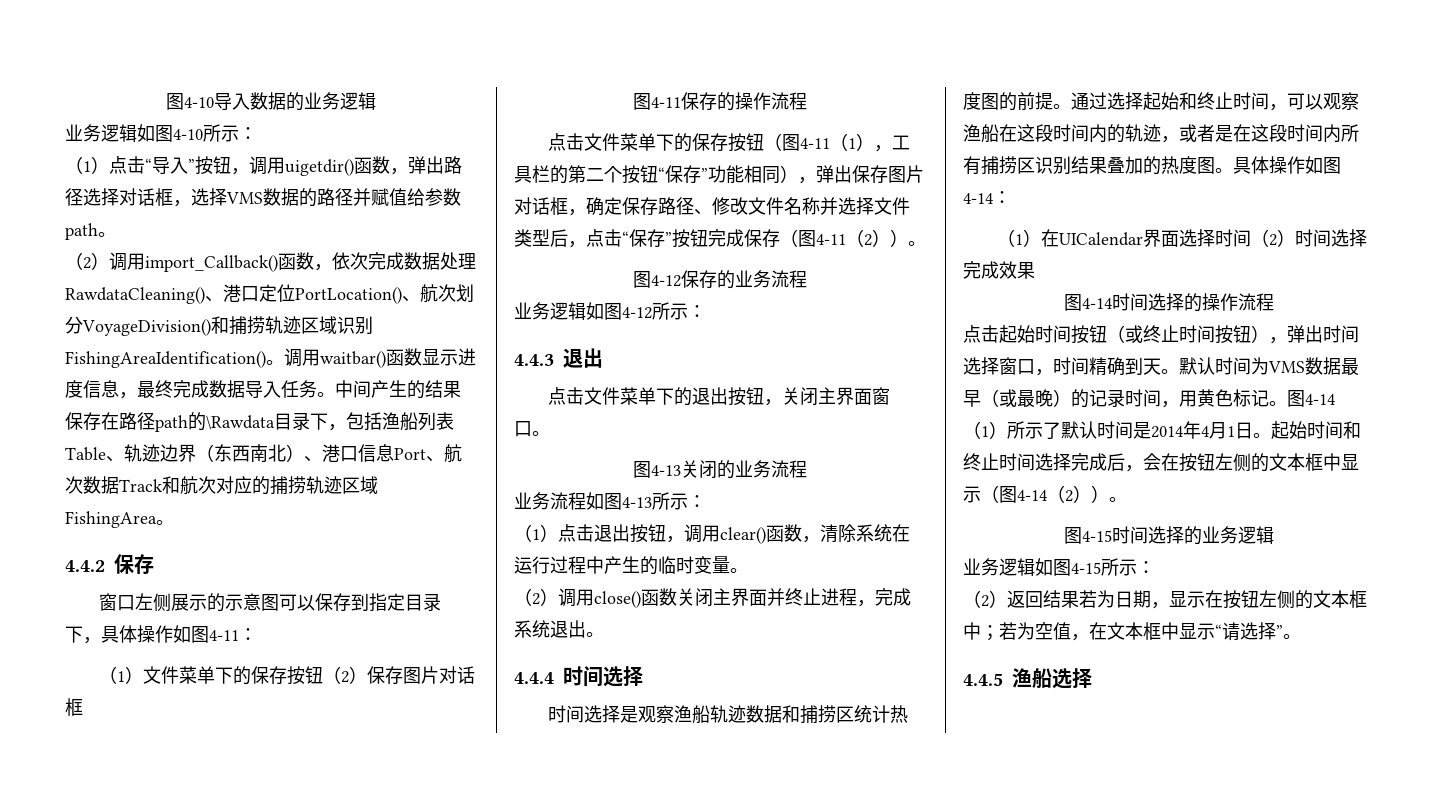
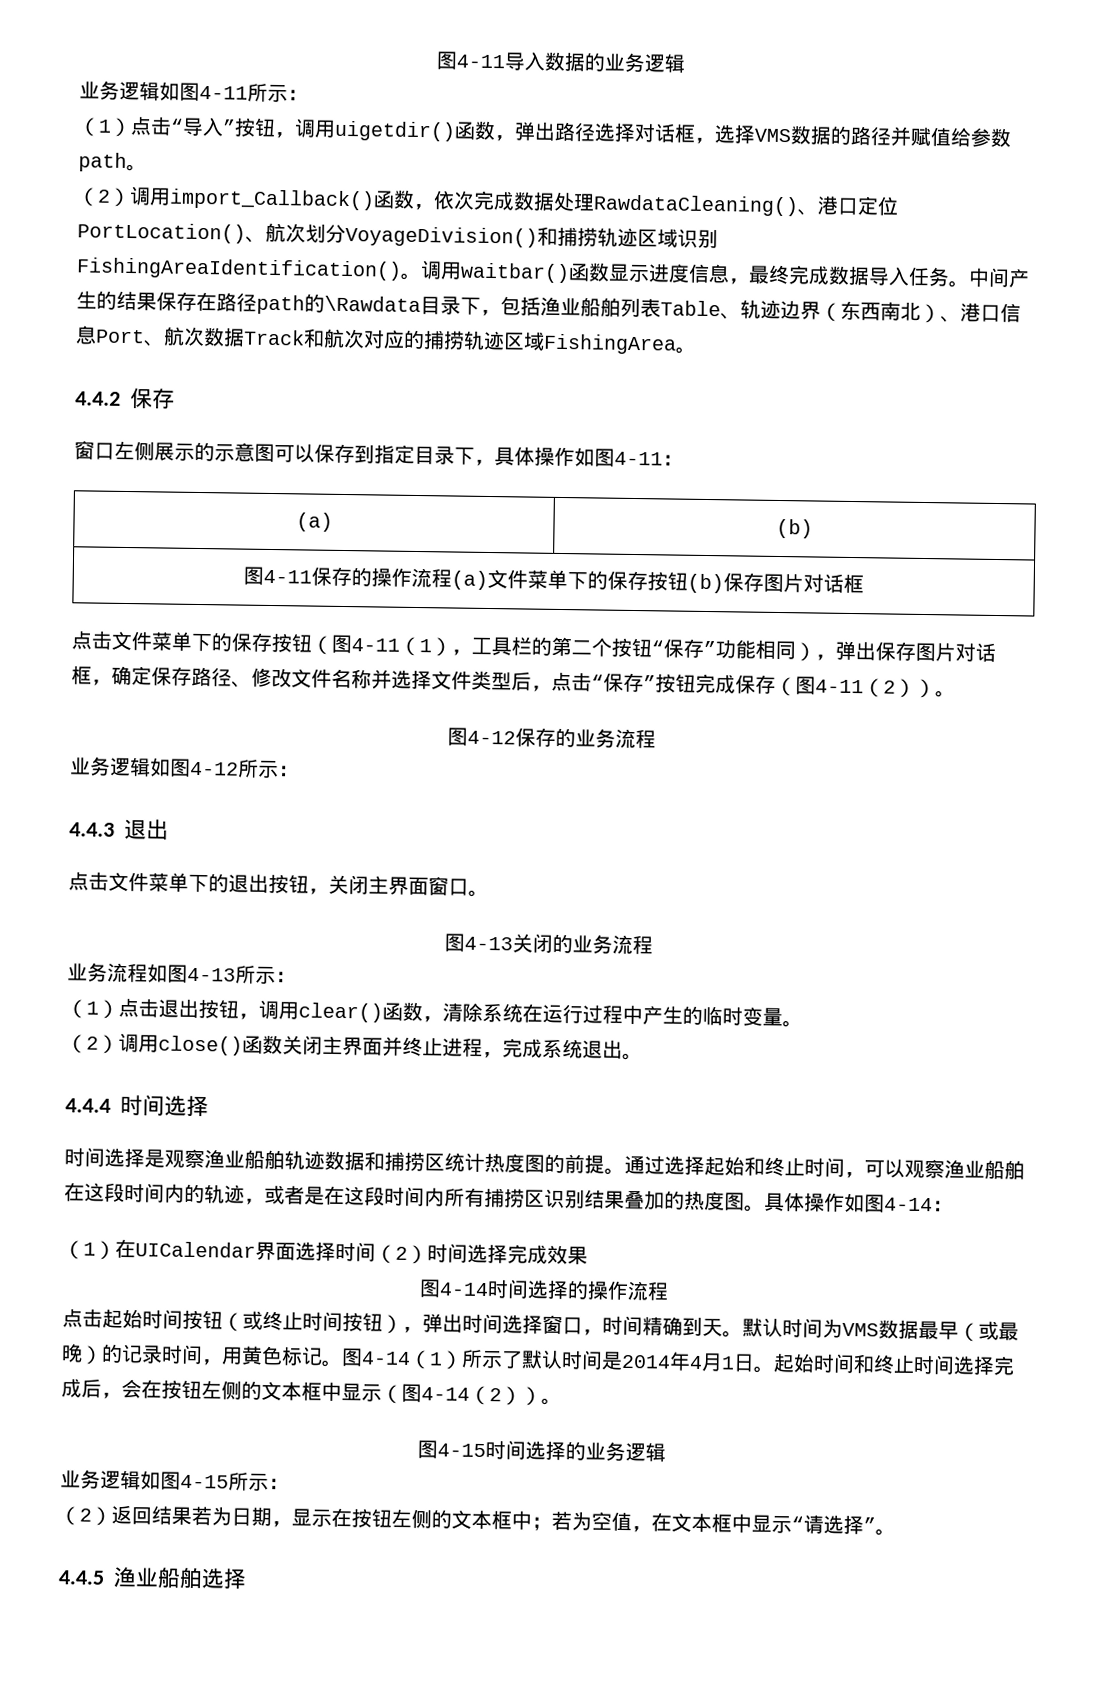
[166,93,214,110] 图4-10 -> [436,51,505,70] 图4-11
[173,129,203,140] 4-10 -> [199,85,248,100] 4-11
[400,412,418,431] 船 -> [560,297,621,317] 业船舶
[99,666,476,685] [65,698,83,716] [633,92,807,111] // （1）文件菜单下的保存按钮（2）保存图片对话框 // 图4-11保存的操作流程 -> [295,512,333,532] [776,518,813,539] [243,566,864,594] // (a) | (b) // 图4-11保存的操作流程(a)文件菜单下的保存按钮(b)保存图片对话框
[692,705,711,724] 船 -> [224,1149,285,1170] 业船舶
[981,124,999,143] 船 -> [964,1159,1025,1180] 业船舶
[1032,668,1052,688] 船 -> [135,1567,203,1589] 业船舶

